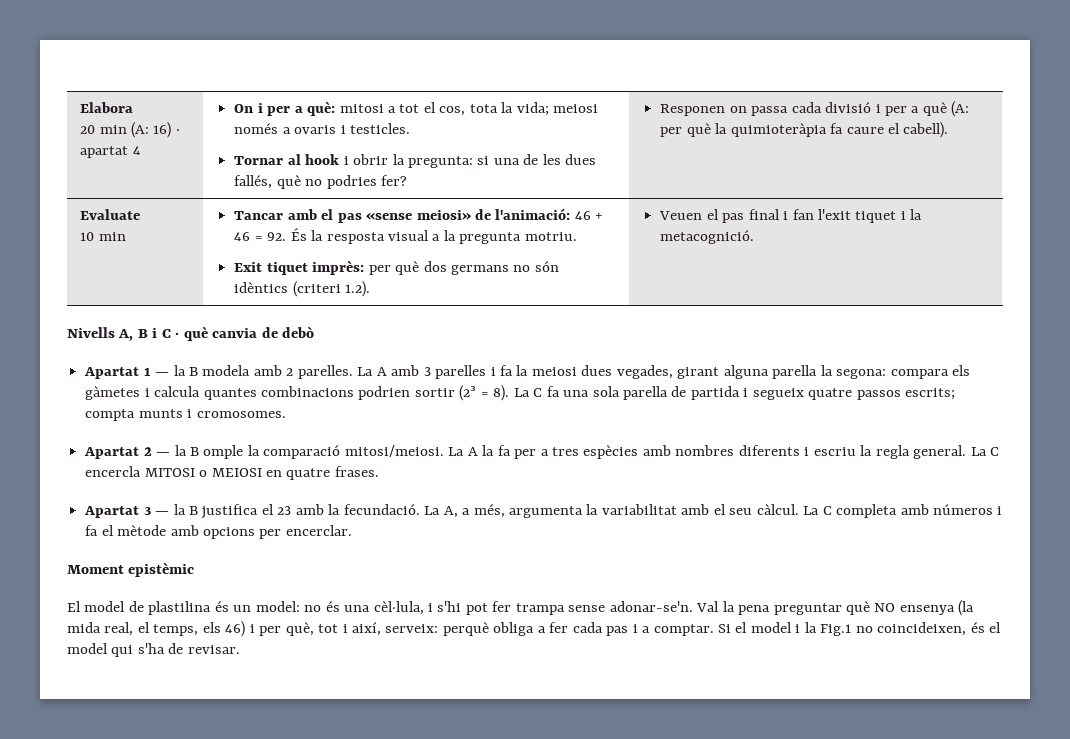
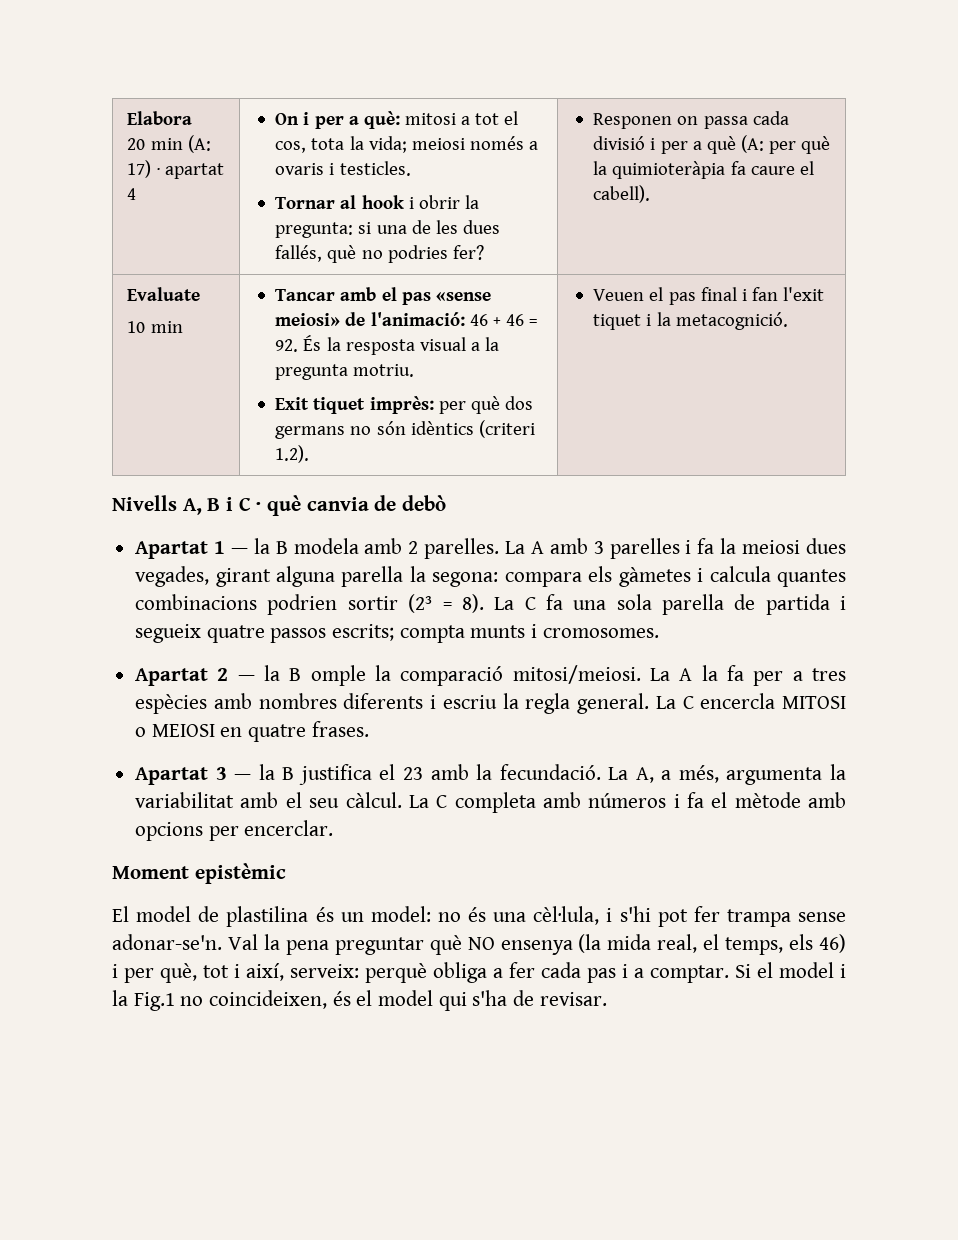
[153,122,172,138] 16) -> [127,160,152,178] 17)

